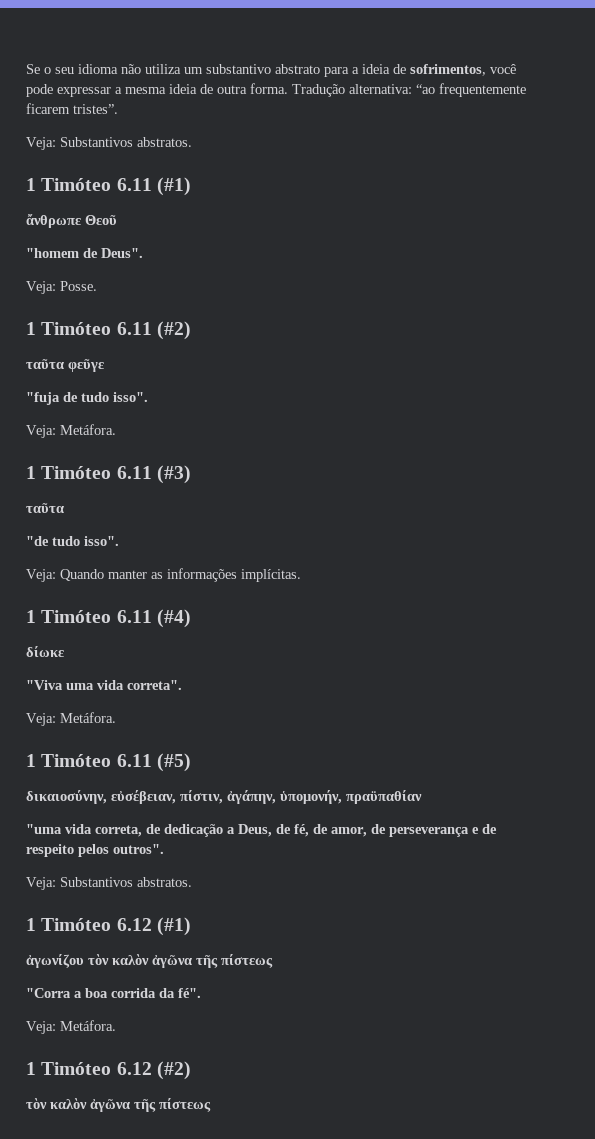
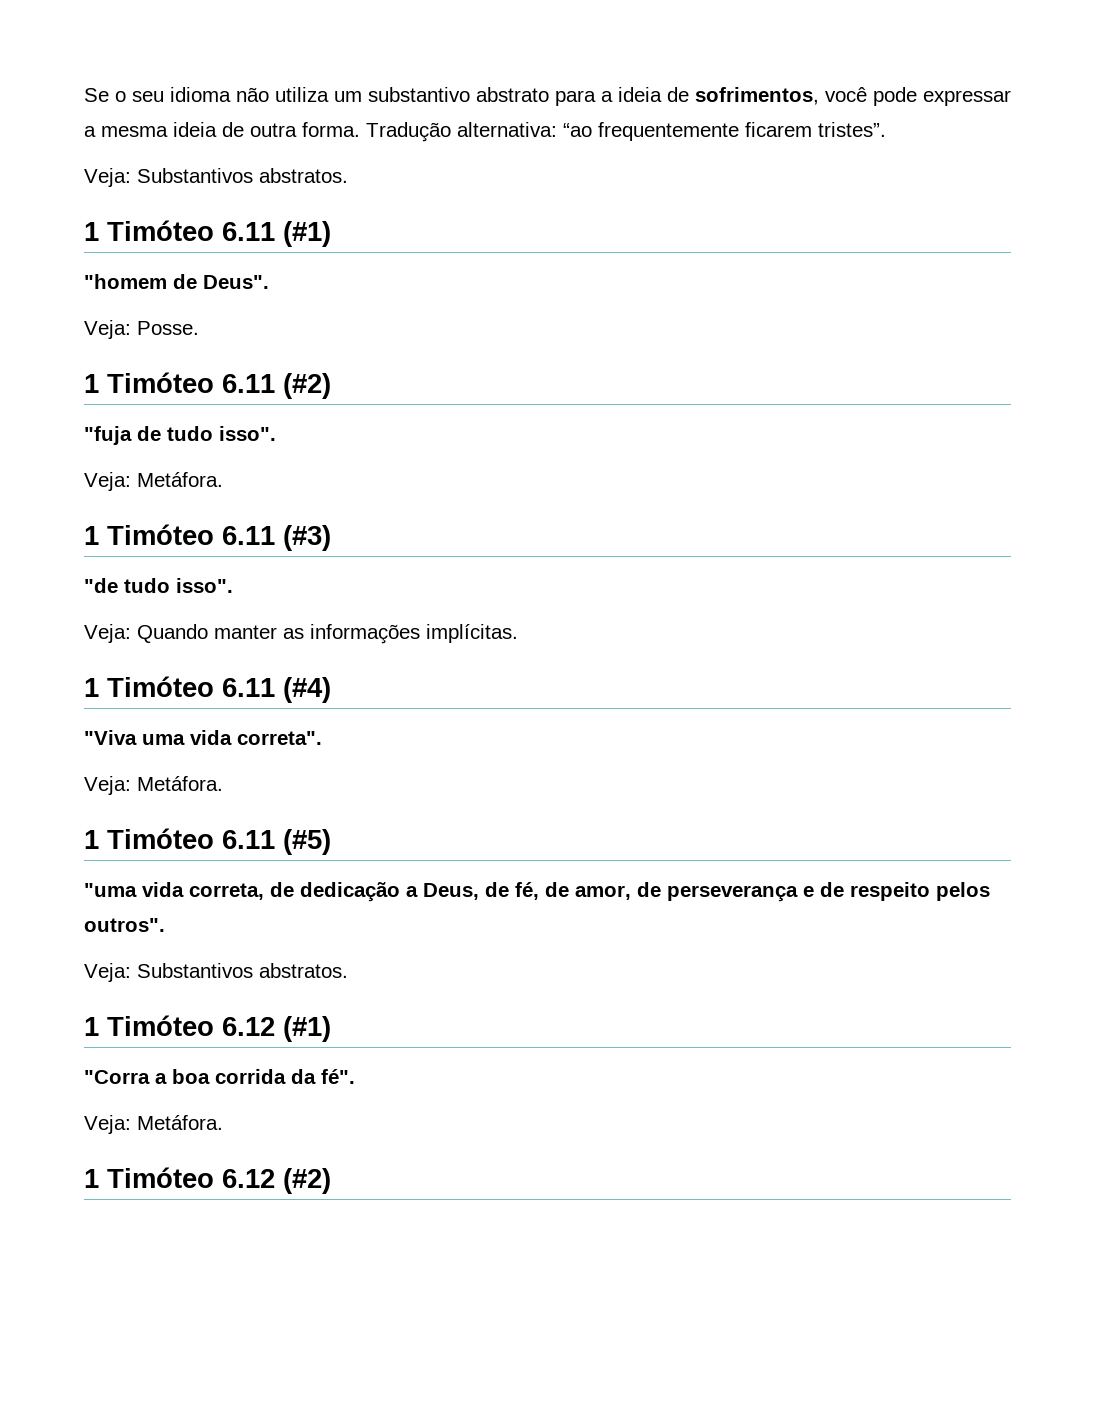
[26,214,117,228] // ἄνθρωπε Θεοῦ -> (331, 234) none
[26,359,104,372] // ταῦτα φεῦγε -> (331, 386) none
[26,503,64,513] // ταῦτα -> (331, 538) none
[26,646,64,657] // δίωκε -> (331, 690) none
[26,790,422,804] // δικαιοσύνην, εὐσέβειαν, πίστιν, ἀγάπην, ὑπομονήν, πραϋπαθίαν -> (331, 842) none
[26,954,273,968] // ἀγωνίζου τὸν καλὸν ἀγῶνα τῆς πίστεως -> (331, 1029) none
[26,1098,211,1112] // τὸν καλὸν ἀγῶνα τῆς πίστεως -> (331, 1181) none

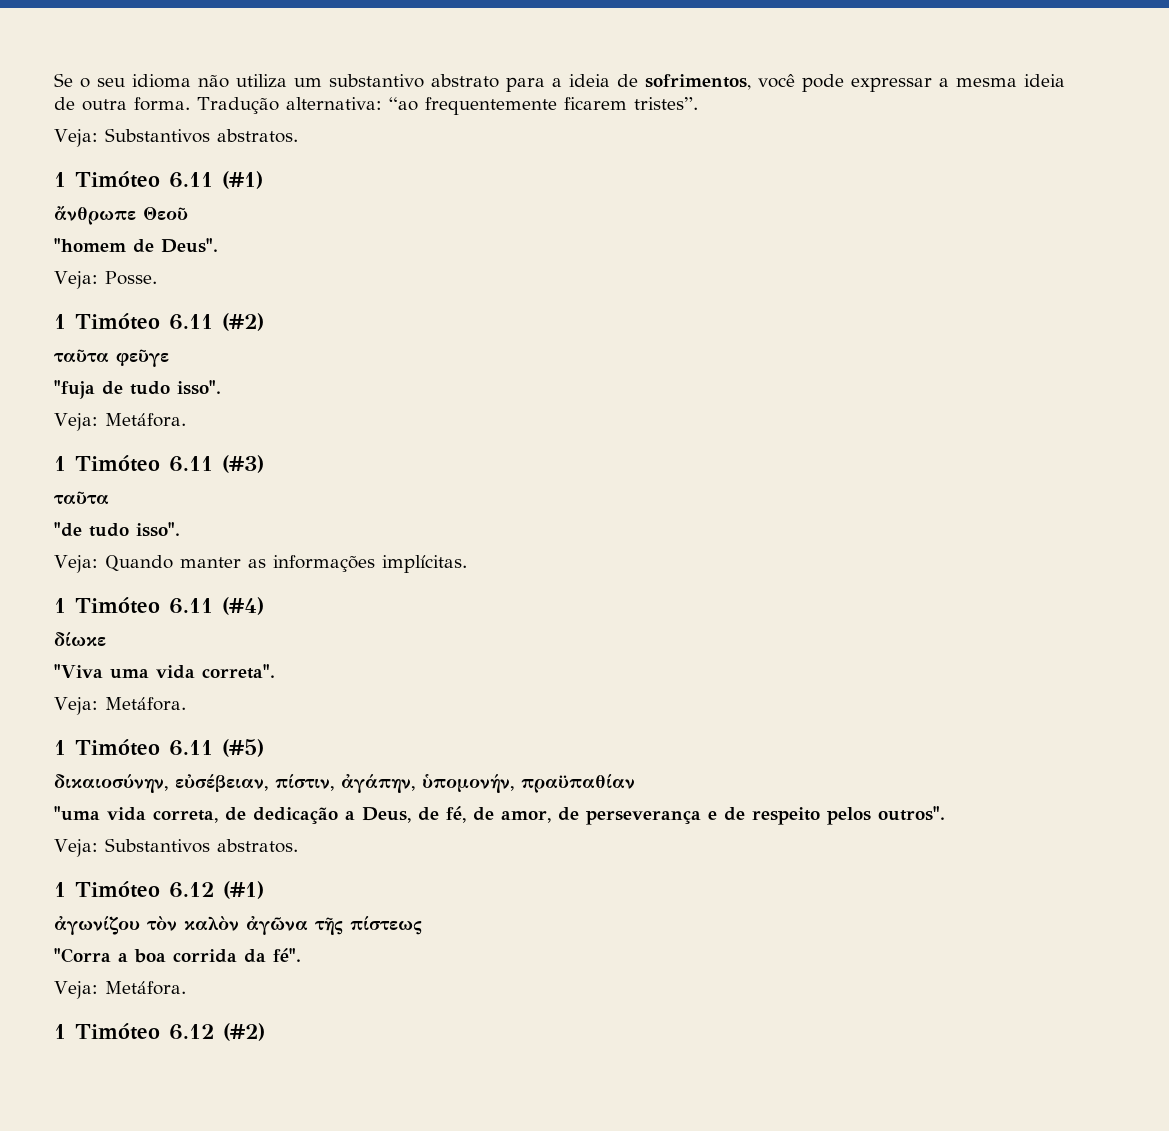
(331, 234) none -> [54,206,188,225] // ἄνθρωπε Θεοῦ
(331, 386) none -> [54,349,169,367] // ταῦτα φεῦγε
(331, 538) none -> [54,491,109,504] // ταῦτα
(331, 690) none -> [54,632,106,646] // δίωκε
(331, 842) none -> [54,774,635,793] // δικαιοσύνην, εὐσέβειαν, πίστιν, ἀγάπην, ὑπομονήν, πραϋπαθίαν
(331, 1029) none -> [54,916,422,935] // ἀγωνίζου τὸν καλὸν ἀγῶνα τῆς πίστεως

